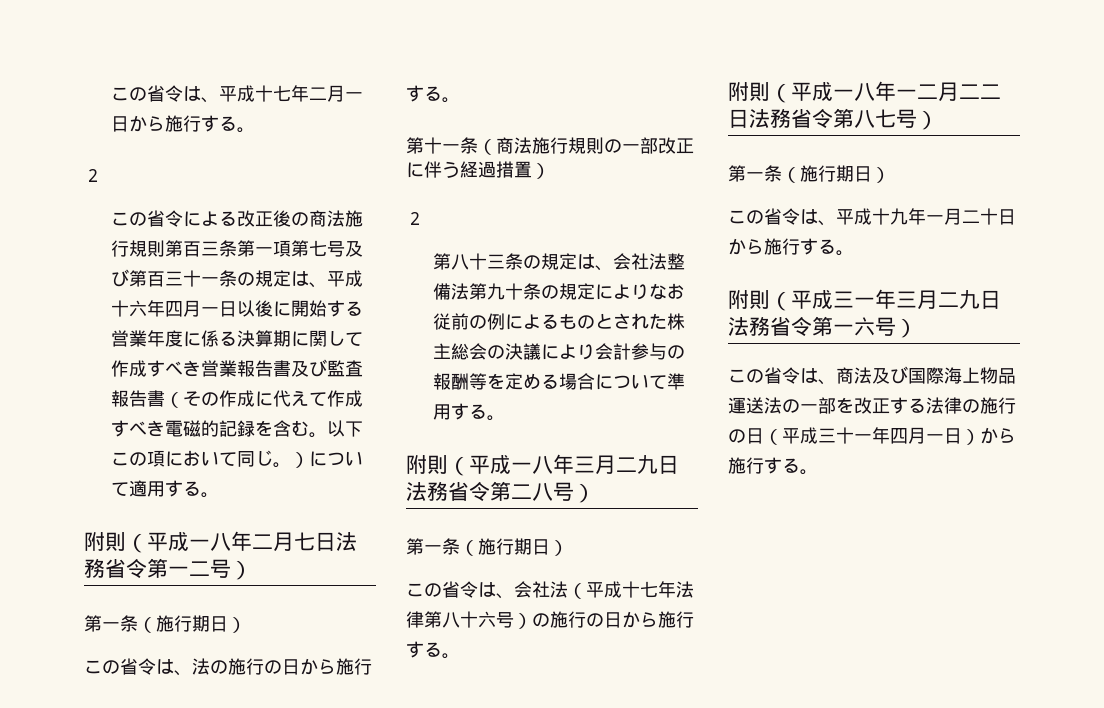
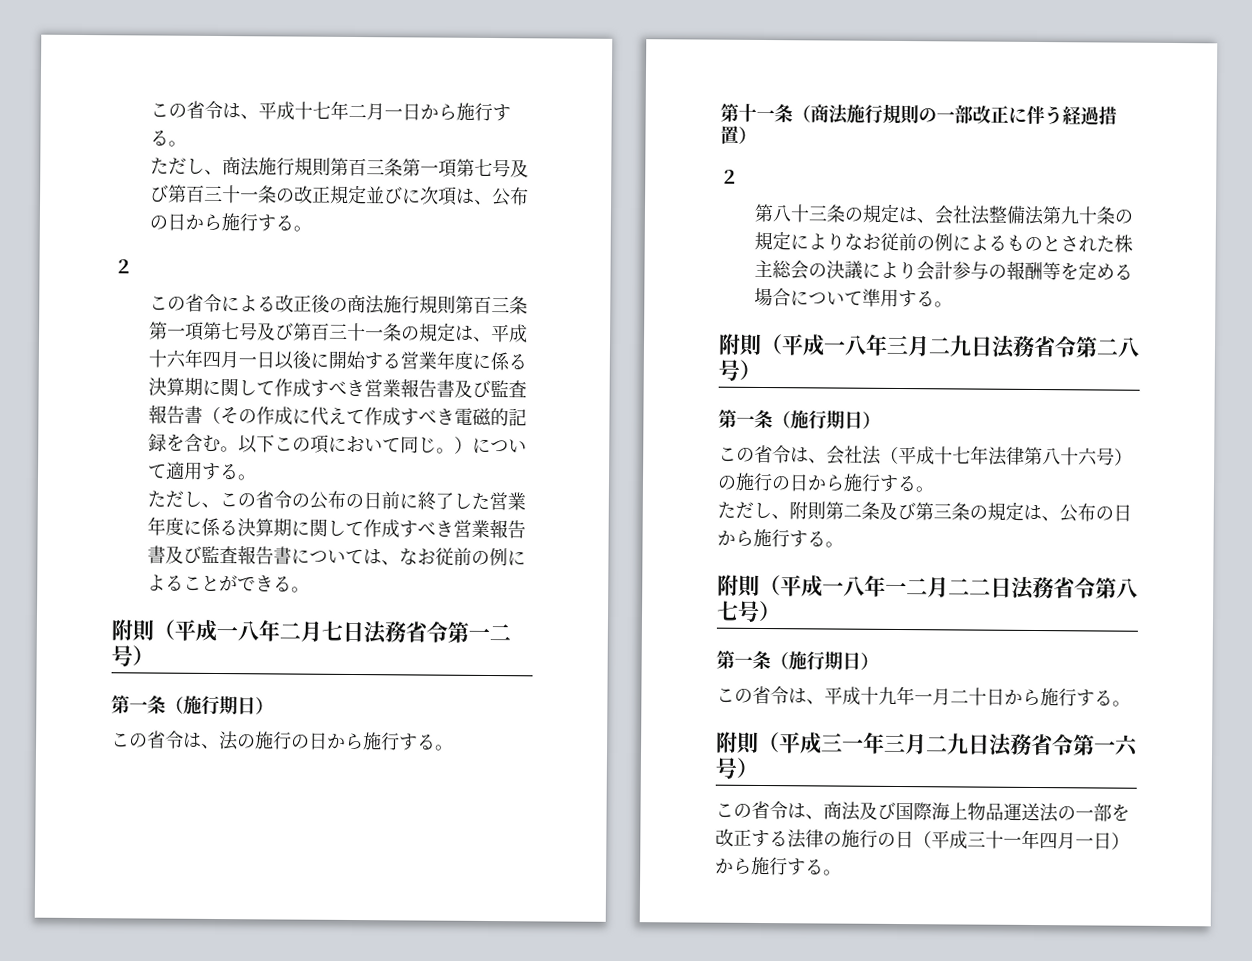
(255, 130) none -> [150,157,530,178] [150,184,530,207] [149,213,313,232] // ただし、商法施行規則第百三条第一項第七号及び第百三十一条の改正規定並びに次項は、公布の日から施行する。
(219, 495) none -> [147,490,527,511] [147,516,527,539] [147,545,527,567] [147,574,311,593] // ただし、この省令の公布の日前に終了した営業年度に係る決算期に関して作成すべき営業報告書及び監査報告書については、なお従前の例によることができる。
(460, 656) none -> [717,501,1132,523] [717,528,844,548] // ただし、附則第二条及び第三条の規定は、公布の日から施行する。

